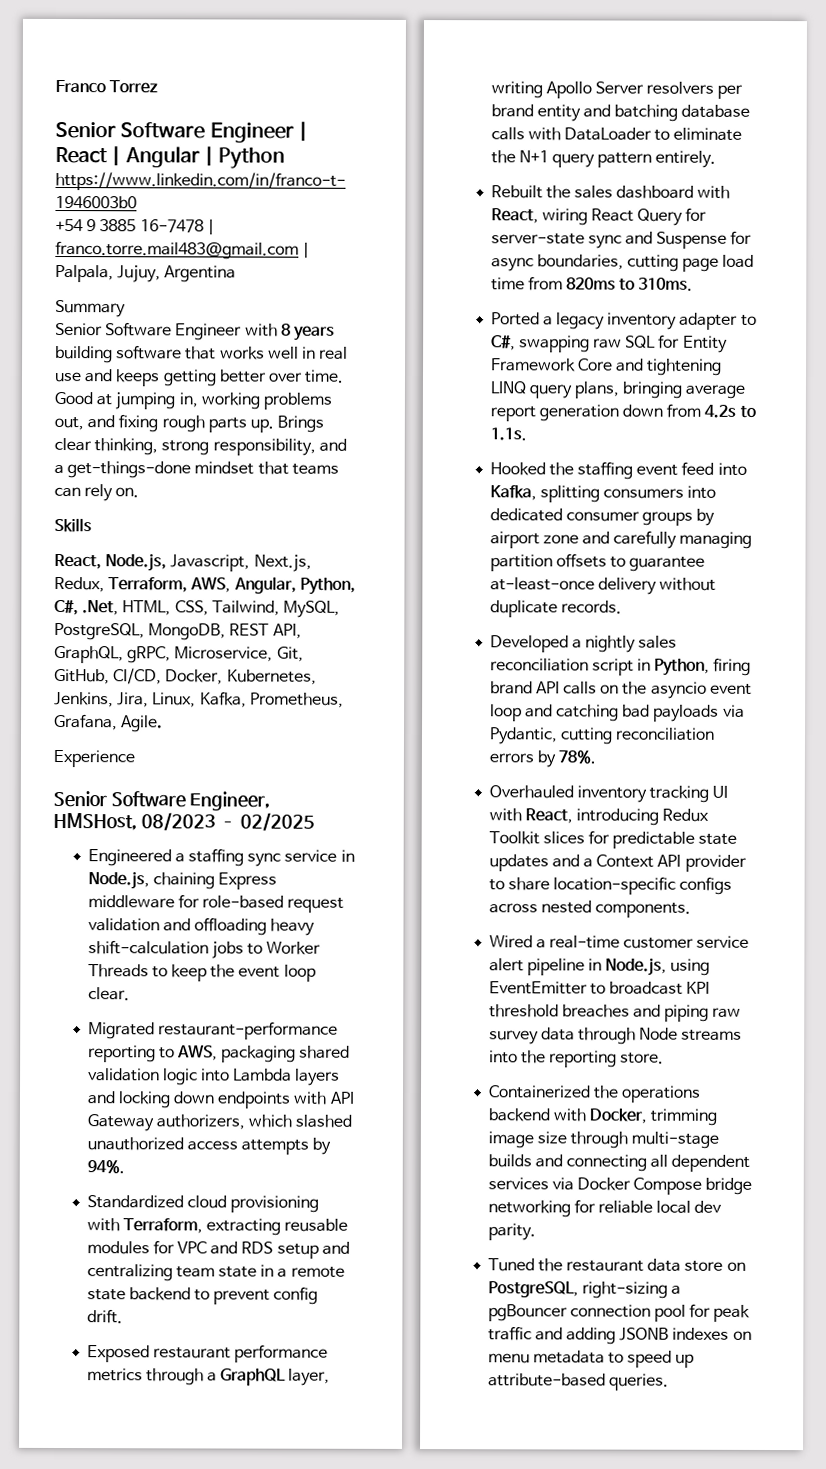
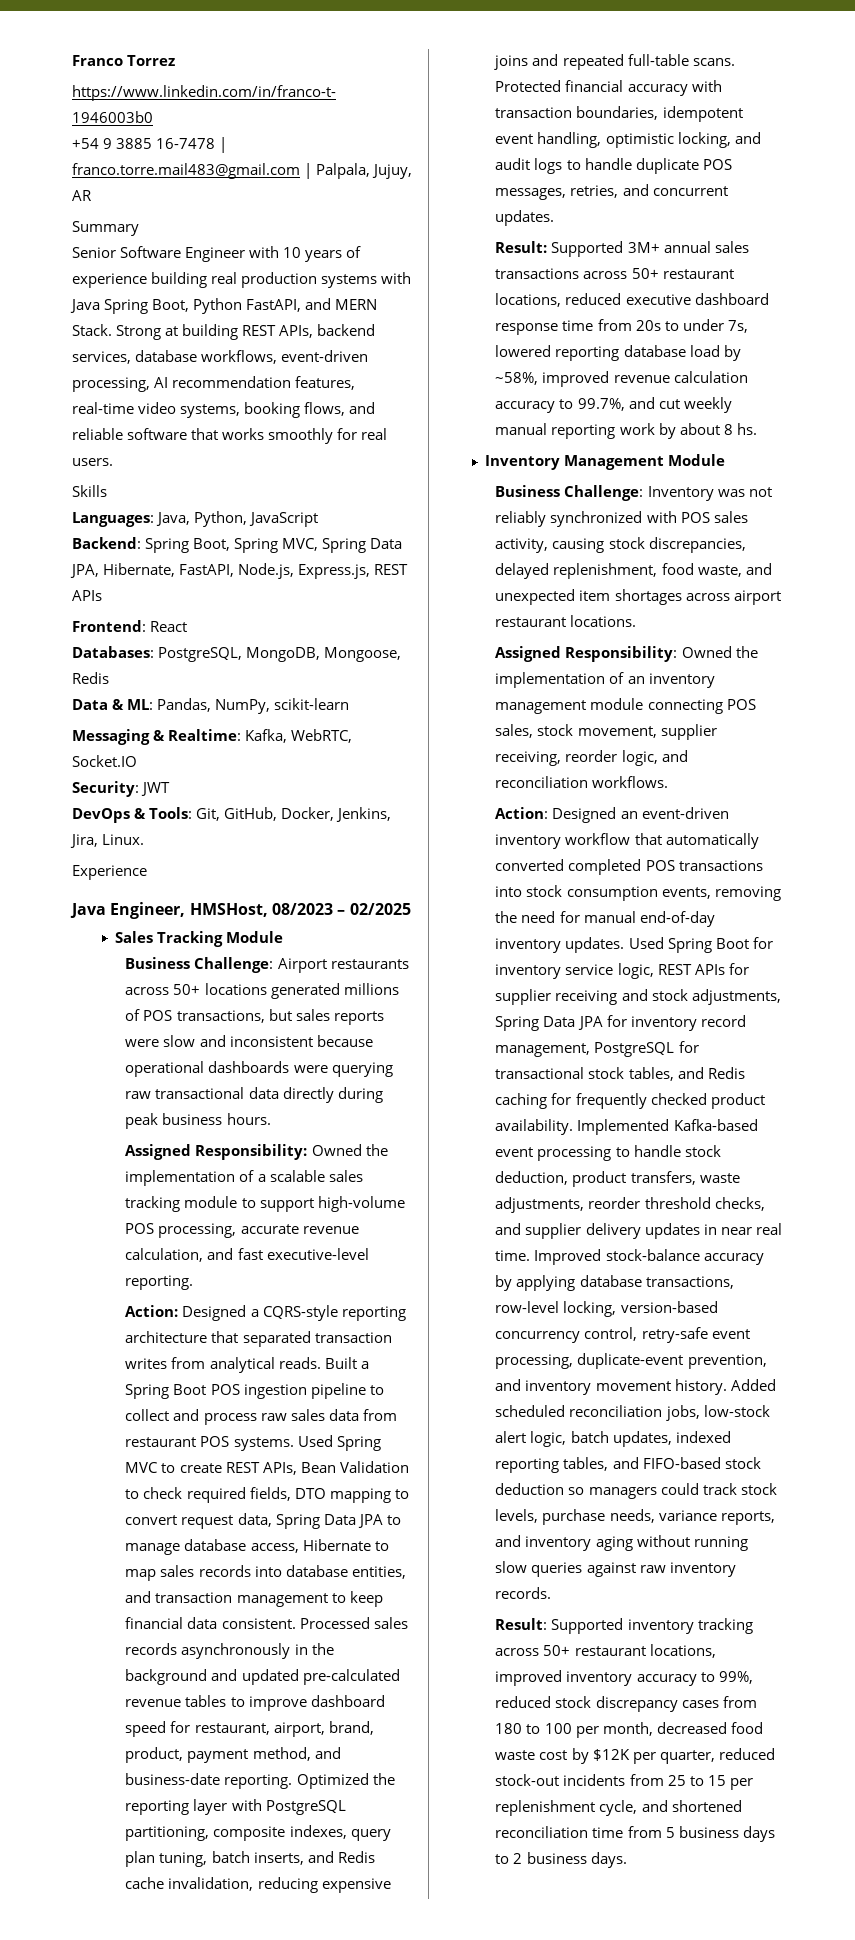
[55,121,308,143] [55,146,286,169] // Senior Software Engineer | React | Angular | Python -> (176, 60) none
[164,265,237,283] Argentina -> [72,190,92,201] AR
[280,323,335,341] [55,345,349,364] [54,369,345,387] [54,391,332,410] [54,414,325,433] [54,437,347,456] [54,461,339,479] [54,484,140,502] [54,517,92,533] [54,553,312,572] [54,576,356,595] [54,599,340,618] [54,622,302,641] [54,645,304,664] [54,668,317,685] [54,691,344,708] [54,713,164,733] 8 years building software that works well in real use and keeps getting better over time. Good at jumping in, working problems out, and fixing rough parts up. Brings clear thinking, strong responsibility, and a get-things-done mindset that teams can rely on. // Skills // React, Node.js, Javascript, Next.js, Redux, Terraform, AWS, Angular, Python, C#, .Net, HTML, CSS, Tailwind, MySQL, PostgreSQL, MongoDB, REST API, GraphQL, gRPC, Microservice, Git, GitHub, CI/CD, Docker, Kubernetes, Jenkins, Jira, Linux, Kafka, Prometheus, Grafana, Agile. -> [283,246,362,262] [72,272,412,288] [70,298,378,314] [72,324,376,340] [72,350,369,364] [72,376,356,392] [72,402,376,418] [72,428,388,444] [72,458,113,466] [72,485,107,497] [72,511,319,527] [72,537,403,553] [70,563,409,579] [72,590,102,601] [72,620,188,632] [72,646,402,662] [72,672,109,684] [72,698,350,714] [72,729,353,745] [72,755,137,767] [72,781,171,797] [72,807,392,823] [70,834,145,848] 10 years of experience building real production systems with Java Spring Boot, Python FastAPI, and MERN Stack. Strong at building REST APIs, backend services, database workflows, event-driven processing, AI recommendation features, real-time video systems, booking flows, and reliable software that works smoothly for real users. // Skills // Languages: Java, Python, JavaScript // Backend: Spring Boot, Spring MVC, Spring Data JPA, Hibernate, FastAPI, Node.js, Express.js, REST APIs // Frontend: React // Databases: PostgreSQL, MongoDB, Mongoose, Redis // Data & ML: Pandas, NumPy, scikit-learn // Messaging & Realtime: Kafka, WebRTC, Socket.IO // Security: JWT // DevOps & Tools: Git, GitHub, Docker, Jenkins, Jira, Linux.
[53,790,186,808] Senior Software -> [70,903,106,918] Java
[87,848,355,867] [87,871,277,890] [87,894,345,913] [87,917,316,936] [87,940,322,959] [87,964,316,982] [87,987,130,1001] [87,1021,338,1040] [87,1045,351,1063] [87,1068,341,1086] [86,1091,355,1109] [86,1114,353,1132] [86,1137,332,1155] [86,1160,125,1174] [86,1195,319,1213] [86,1218,349,1236] [86,1240,350,1259] [86,1264,345,1282] [86,1286,319,1305] [86,1309,123,1324] [86,1344,328,1363] [86,1368,331,1386] [490,81,744,99] [490,104,751,122] [490,127,743,141] [490,150,717,168] [490,185,731,199] [490,207,708,226] [490,230,753,249] [490,254,755,272] [490,276,694,291] [490,312,757,330] [490,334,728,353] [490,358,723,376] [489,381,746,399] [489,403,756,422] [489,427,527,441] [489,461,747,480] [489,485,717,503] [489,508,716,526] [489,530,753,549] [489,553,706,572] [489,577,716,595] [489,600,622,618] [489,635,678,653] [489,657,752,676] [489,681,752,699] [489,704,745,722] [488,727,715,745] [488,750,596,768] [488,785,729,803] [488,808,710,826] [488,830,738,849] [488,854,747,872] [488,876,733,895] [488,900,691,918] [488,935,750,949] [488,957,711,976] [488,981,711,995] [488,1004,742,1022] [488,1027,743,1045] [488,1050,665,1068] [487,1085,701,1103] [487,1108,718,1126] [487,1131,720,1149] [487,1154,751,1172] [487,1177,753,1195] [487,1199,723,1218] [487,1223,536,1241] [487,1258,746,1272] [487,1281,681,1299] [487,1303,751,1322] [487,1326,752,1345] [487,1350,695,1368] [487,1373,669,1391] Engineered a staffing sync service in Node.js, chaining Express middleware for role-based request validation and offloading heavy shift-calculation jobs to Worker Threads to keep the event loop clear. // Migrated restaurant-performance reporting to AWS, packaging shared validation logic into Lambda layers and locking down endpoints with API Gateway authorizers, which slashed unauthorized access attempts by 94%. // Standardized cloud provisioning with Terraform, extracting reusable modules for VPC and RDS setup and centralizing team state in a remote state backend to prevent config drift. // Exposed restaurant performance metrics through a GraphQL layer, writing Apollo Server resolvers per brand entity and batching database calls with DataLoader to eliminate the N+1 query pattern entirely. // Rebuilt the sales dashboard with React, wiring React Query for server-state sync and Suspense for async boundaries, cutting page load time from 820ms to 310ms. // Ported a legacy inventory adapter to C#, swapping raw SQL for Entity Framework Core and tightening LINQ query plans, bringing average report generation down from 4.2s to 1.1s. // Hooked the staffing event feed into Kafka, splitting consumers into dedicated consumer groups by airport zone and carefully managing partition offsets to guarantee at-least-once delivery without duplicate records. // Developed a nightly sales reconciliation script in Python, firing brand API calls on the asyncio event loop and catching bad payloads via Pydantic, cutting reconciliation errors by 78%. // Overhauled inventory tracking UI with React, introducing Redux Toolkit slices for predictable state updates and a Context API provider to share location-specific configs across nested components. // Wired a real-time customer service alert pipeline in Node.js, using EventEmitter to broadcast KPI threshold breaches and piping raw survey data through Node streams into the reporting store. // Containerized the operations backend with Docker, trimming image size through multi-stage builds and connecting all dependent services via Docker Compose bridge networking for reliable local dev parity. // Tuned the restaurant data store on PostgreSQL, right-sizing a pgBouncer connection pool for peak traffic and adding JSONB indexes on menu metadata to speed up attribute-based queries. -> [115,931,284,947] [125,957,409,973] [125,983,399,999] [125,1009,384,1025] [125,1035,373,1047] [125,1061,393,1077] [125,1087,383,1103] [125,1113,271,1129] [125,1144,388,1160] [125,1170,363,1186] [125,1196,405,1212] [125,1223,359,1238] [125,1248,369,1262] [125,1275,194,1290] [125,1305,406,1321] [125,1331,392,1347] [125,1357,369,1373] [125,1383,384,1399] [125,1409,397,1425] [125,1435,381,1451] [125,1461,409,1475] [125,1487,409,1503] [125,1513,401,1529] [125,1539,389,1555] [125,1565,406,1581] [125,1591,383,1607] [125,1617,408,1629] [125,1643,334,1659] [125,1669,400,1685] [125,1695,385,1711] [125,1721,374,1737] [125,1747,341,1763] [125,1773,395,1789] [125,1799,346,1815] [125,1825,391,1841] [125,1851,375,1867] [125,1877,391,1893] [494,54,735,70] [495,80,722,96] [495,106,743,122] [495,132,761,148] [495,158,732,174] [495,184,728,200] [495,210,555,226] [495,241,749,257] [495,268,734,279] [495,293,769,307] [495,319,748,335] [495,345,741,361] [495,371,748,387] [495,397,732,413] [495,423,757,439] [485,454,726,470] [495,485,772,501] [495,511,748,527] [495,537,746,553] [495,563,772,579] [495,589,781,605] [495,615,637,627] [495,646,758,662] [495,672,715,688] [495,698,756,714] [495,724,717,740] [495,750,688,766] [495,776,669,788] [495,807,729,823] [495,833,759,849] [495,859,763,875] [495,885,781,901] [495,911,715,927] [495,937,773,953] [495,963,749,979] [495,989,781,1005] [495,1015,746,1031] [495,1041,699,1057] [495,1067,745,1081] [495,1093,765,1109] [495,1119,758,1135] [495,1145,721,1161] [495,1171,740,1187] [495,1197,765,1213] [495,1223,782,1239] [495,1249,764,1265] [495,1275,734,1291] [495,1301,718,1317] [495,1327,750,1343] [495,1353,767,1369] [495,1379,776,1395] [495,1405,770,1421] [495,1431,731,1447] [495,1457,761,1473] [495,1483,777,1499] [495,1509,775,1525] [495,1535,748,1551] [495,1561,736,1577] [495,1587,552,1599] [495,1618,753,1634] [495,1644,716,1658] [495,1670,753,1686] [495,1696,757,1712] [495,1722,763,1738] [495,1748,775,1764] [495,1774,753,1790] [495,1800,742,1816] [495,1826,775,1842] [495,1852,627,1868] Sales Tracking Module // Business Challenge: Airport restaurants across 50+ locations generated millions of POS transactions, but sales reports were slow and inconsistent because operational dashboards were querying raw transactional data directly during peak business hours. // Assigned Responsibility: Owned the implementation of a scalable sales tracking module to support high-volume POS processing, accurate revenue calculation, and fast executive-level reporting. // Action: Designed a CQRS-style reporting architecture that separated transaction writes from analytical reads. Built a Spring Boot POS ingestion pipeline to collect and process raw sales data from restaurant POS systems. Used Spring MVC to create REST APIs, Bean Validation to check required fields, DTO mapping to convert request data, Spring Data JPA to manage database access, Hibernate to map sales records into database entities, and transaction management to keep financial data consistent. Processed sales records asynchronously in the background and updated pre-calculated revenue tables to improve dashboard speed for restaurant, airport, brand, product, payment method, and business-date reporting. Optimized the reporting layer with PostgreSQL partitioning, composite indexes, query plan tuning, batch inserts, and Redis cache invalidation, reducing expensive joins and repeated full-table scans. Protected financial accuracy with transaction boundaries, idempotent event handling, optimistic locking, and audit logs to handle duplicate POS messages, retries, and concurrent updates. // Result: Supported 3M+ annual sales transactions across 50+ restaurant locations, reduced executive dashboard response time from 20s to under 7s, lowered reporting database load by ~58%, improved revenue calculation accuracy to 99.7%, and cut weekly manual reporting work by about 8 hs. // Inventory Management Module // Business Challenge: Inventory was not reliably synchronized with POS sales activity, causing stock discrepancies, delayed replenishment, food waste, and unexpected item shortages across airport restaurant locations. // Assigned Responsibility: Owned the implementation of an inventory management module connecting POS sales, stock movement, supplier receiving, reorder logic, and reconciliation workflows. // Action: Designed an event-driven inventory workflow that automatically converted completed POS transactions into stock consumption events, removing the need for manual end-of-day inventory updates. Used Spring Boot for inventory service logic, REST APIs for supplier receiving and stock adjustments, Spring Data JPA for inventory record management, PostgreSQL for transactional stock tables, and Redis caching for frequently checked product availability. Implemented Kafka-based event processing to handle stock deduction, product transfers, waste adjustments, reorder threshold checks, and supplier delivery updates in near real time. Improved stock-balance accuracy by applying database transactions, row-level locking, version-based concurrency control, retry-safe event processing, duplicate-event prevention, and inventory movement history. Added scheduled reconciliation jobs, low-stock alert logic, batch updates, indexed reporting tables, and FIFO-based stock deduction so managers could track stock levels, purchase needs, variance reports, and inventory aging without running slow queries against raw inventory records. // Result: Supported inventory tracking across 50+ restaurant locations, improved inventory accuracy to 99%, reduced stock discrepancy cases from 180 to 100 per month, decreased food waste cost by $12K per quarter, reduced stock-out incidents from 25 to 15 per replenishment cycle, and shortened reconciliation time from 5 business days to 2 business days.

